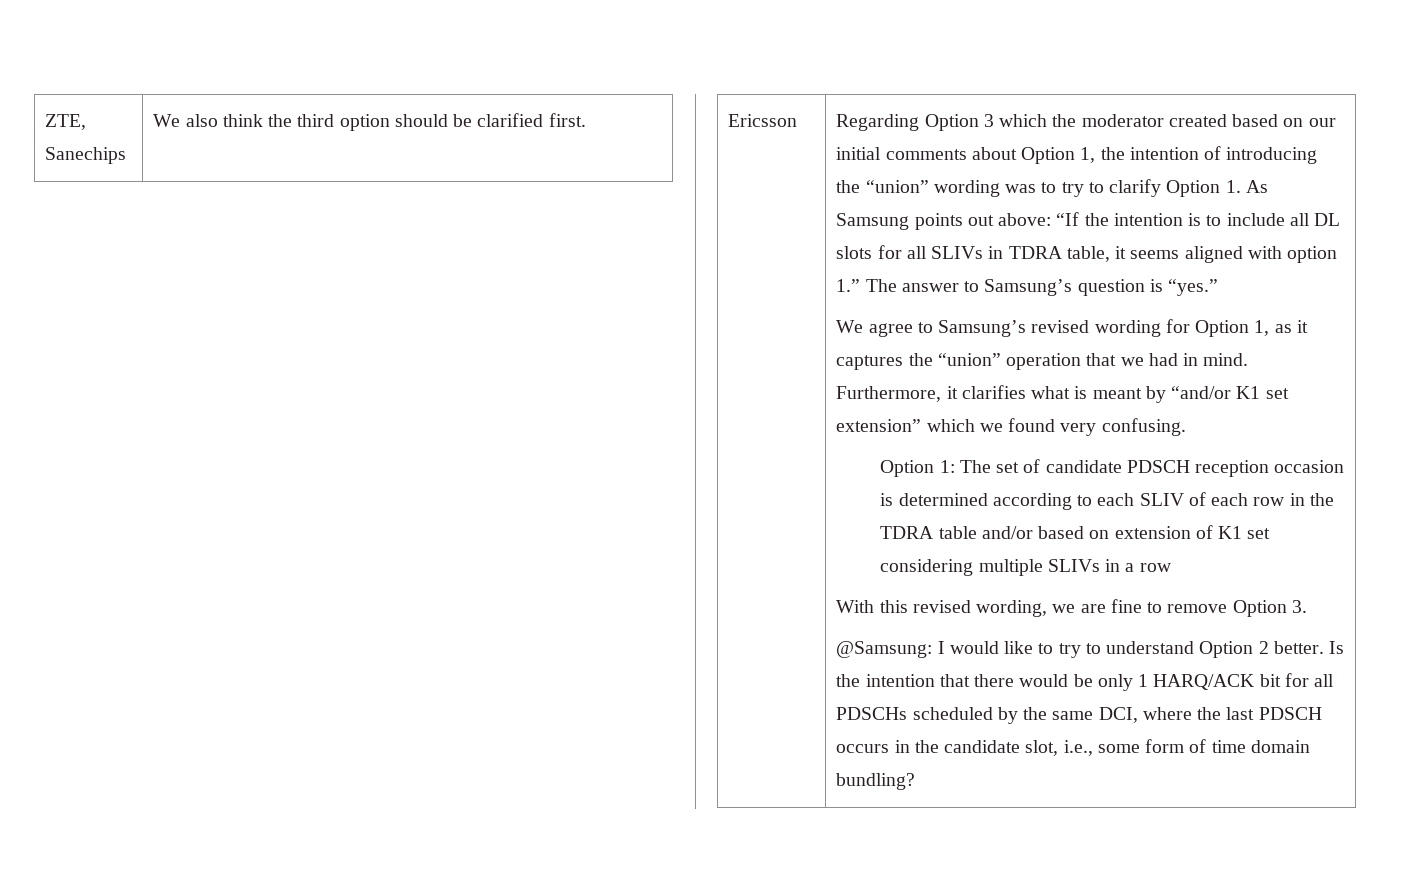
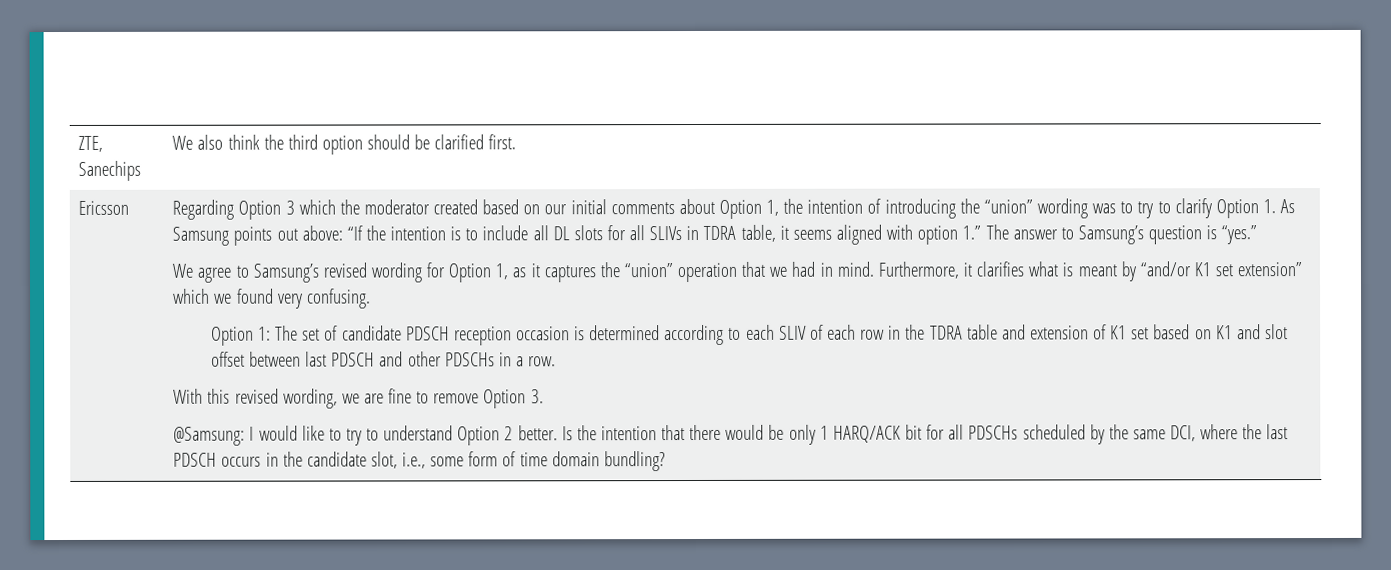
[981,526,1110,539] and/or based on -> [1001,324,1026,340] and
[880,559,1100,576] considering multiple SLIVs -> [1153,324,1288,340] [210,351,495,367] based on K1 and slot offset between last PDSCH and other PDSCHs
[1139,563,1171,572] row -> [528,356,557,367] row.

